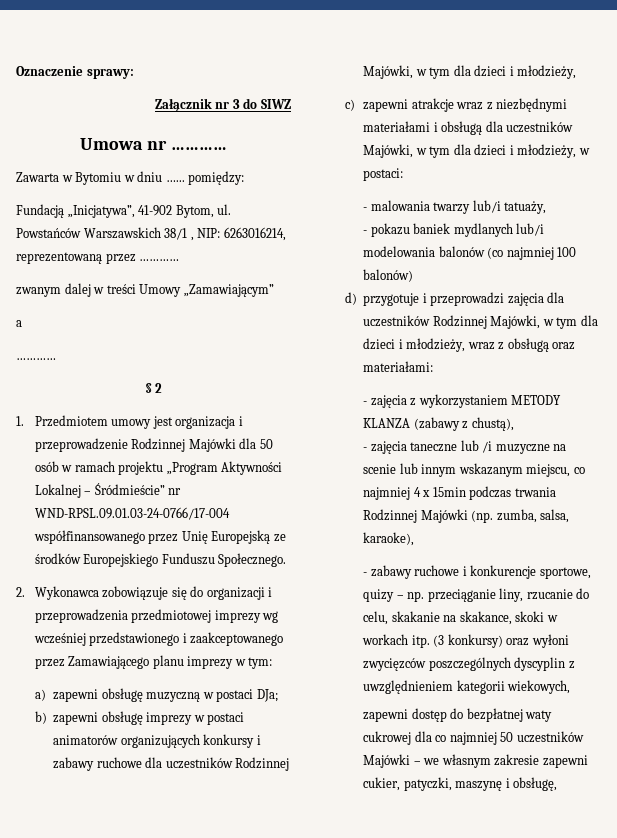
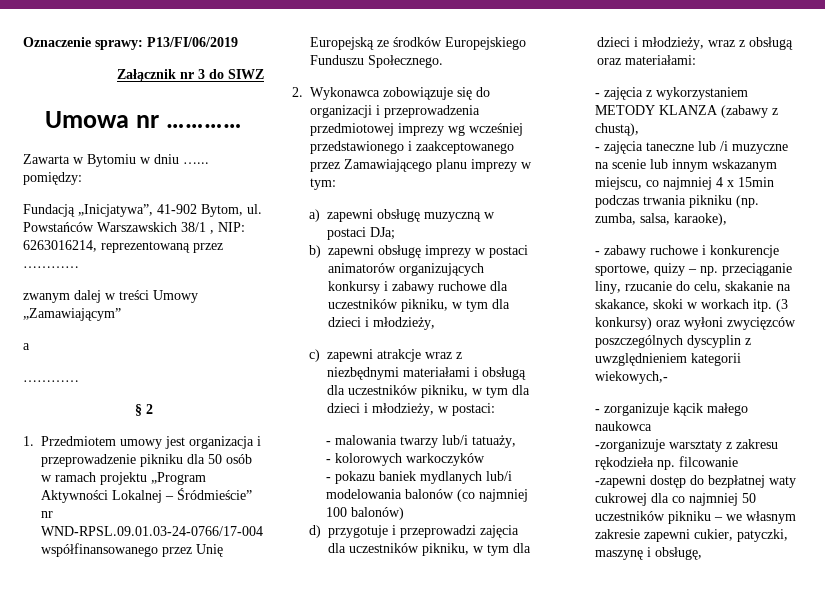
(134, 74) none -> [147,37,238,47] P13/FI/06/2019
[131,438,236,452] Rodzinnej Majówki -> [140,454,183,467] pikniku
[235,757,290,771] [363,65,414,79] Rodzinnej Majówki, -> [401,299,449,312] pikniku,
[363,144,414,158] Majówki, -> [421,385,469,398] pikniku,
(547, 207) none -> [326,453,486,466] // - kolorowych warkoczyków
[432,315,541,329] Rodzinnej Majówki, -> [422,543,470,556] pikniku,
[363,509,468,523] Rodzinnej Majówki -> [689,195,733,208] pikniku
[507,680,571,694] [363,709,409,722] wiekowych, // zapewni -> [595,371,669,384] [595,403,749,416] [595,421,653,431] [595,439,779,452] [595,456,739,470] [595,475,647,488] wiekowych,- // - zorganizuje kącik małego naukowca // -zorganizuje warsztaty z zakresu rękodzieła np. filcowanie // -zapewni
[363,754,411,768] Majówki -> [668,511,712,524] pikniku

